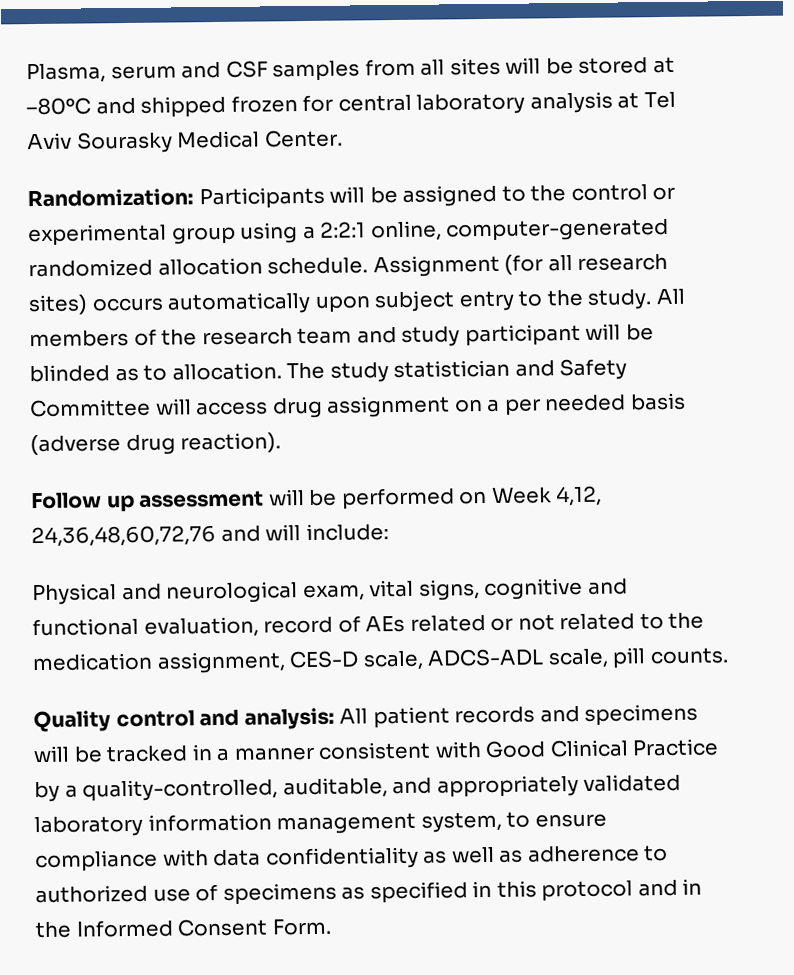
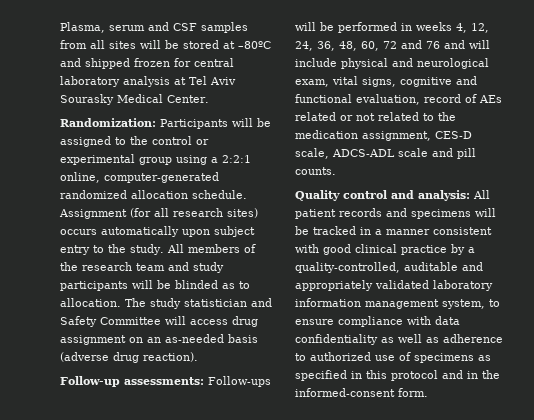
[464,323,581,347] participant -> [60,281,128,291] participants
[487,394,627,416] a per needed -> [147,334,224,343] an as-needed
[31,485,603,513] [31,523,389,548] [32,583,117,606] Follow up assessment will be performed on Week 4,12, 24,36,48,60,72,76 and will include: // Physical -> [60,376,271,387] [295,22,489,33] [295,40,490,51] [295,58,388,69] Follow-up assessments: Follow-ups will be performed in weeks 4, 12, 24, 36, 48, 60, 72 and 76 and will include physical
[547,648,609,669] scale, -> [398,148,453,157] scale and
[485,738,720,759] Good Clinical Practice -> [323,244,447,255] good clinical practice
[282,777,388,799] auditable, -> [404,262,458,271] auditable
[75,918,331,938] Informed Consent Form. -> [295,388,428,397] informed-consent form.

